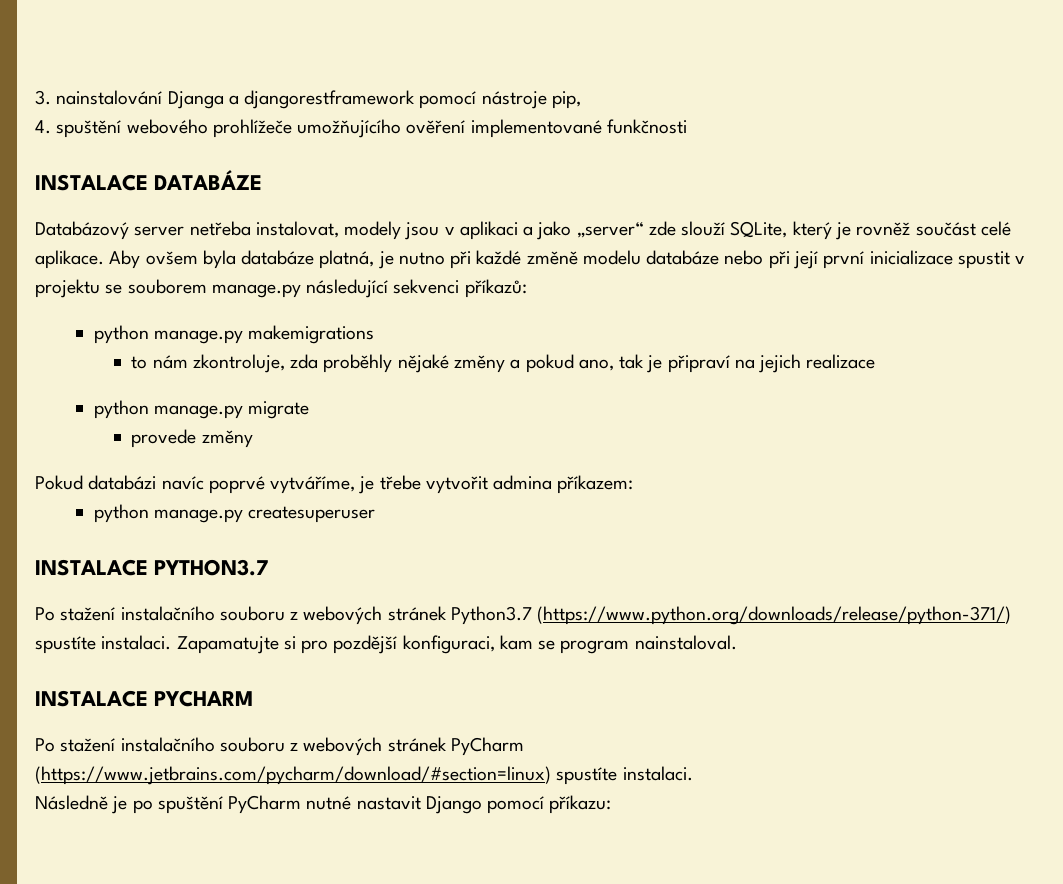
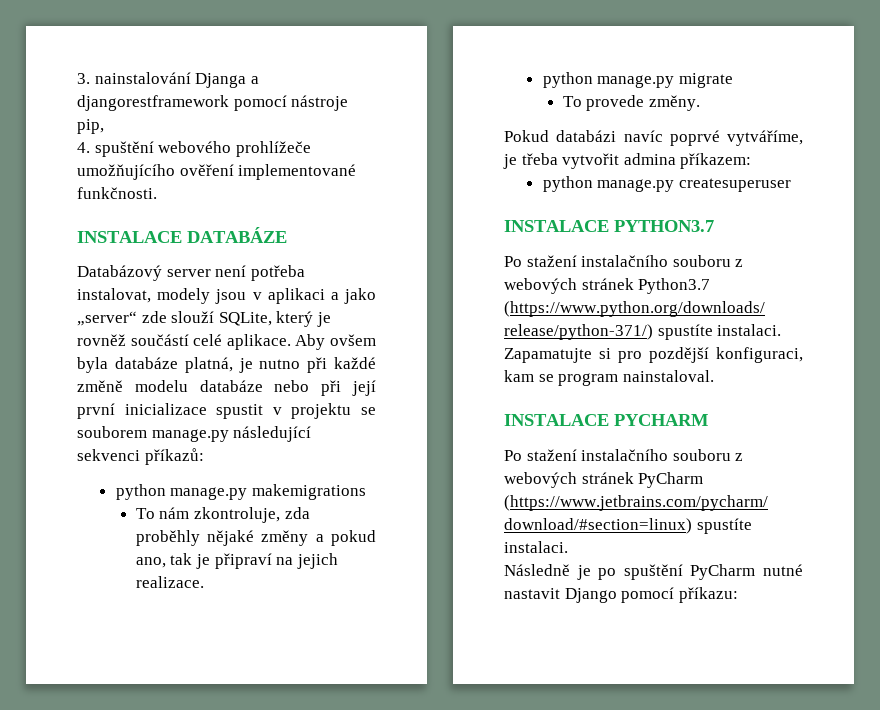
[606,119,687,134] funkčnosti -> [77,187,157,199] funkčnosti.
[189,221,251,236] netřeba -> [215,265,305,281] není potřeba
[915,222,976,236] součást -> [130,334,189,346] součástí
[131,356,148,369] to -> [135,508,155,519] To
[806,354,876,369] realizace -> [135,576,204,588] realizace.
[131,429,253,448] provede změny -> [562,95,700,111] To provede změny.
[379,475,421,490] třebe -> [521,153,558,165] třeba

